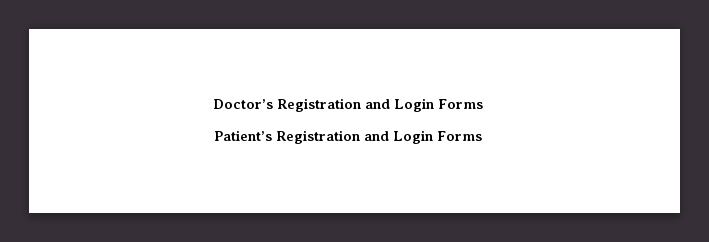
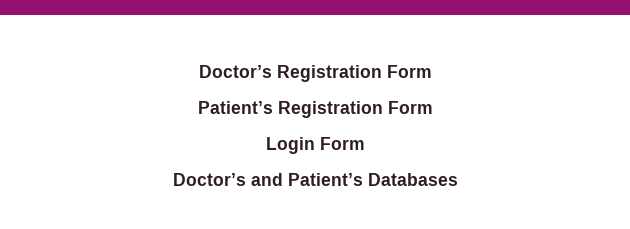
[365,98,483,112] and Login Forms -> [386,65,432,78] Form
[364,130,482,144] and Login Forms -> [387,101,433,114] [265,137,365,154] [172,173,458,186] Form // Login Form // Doctor’s and Patient’s Databases

